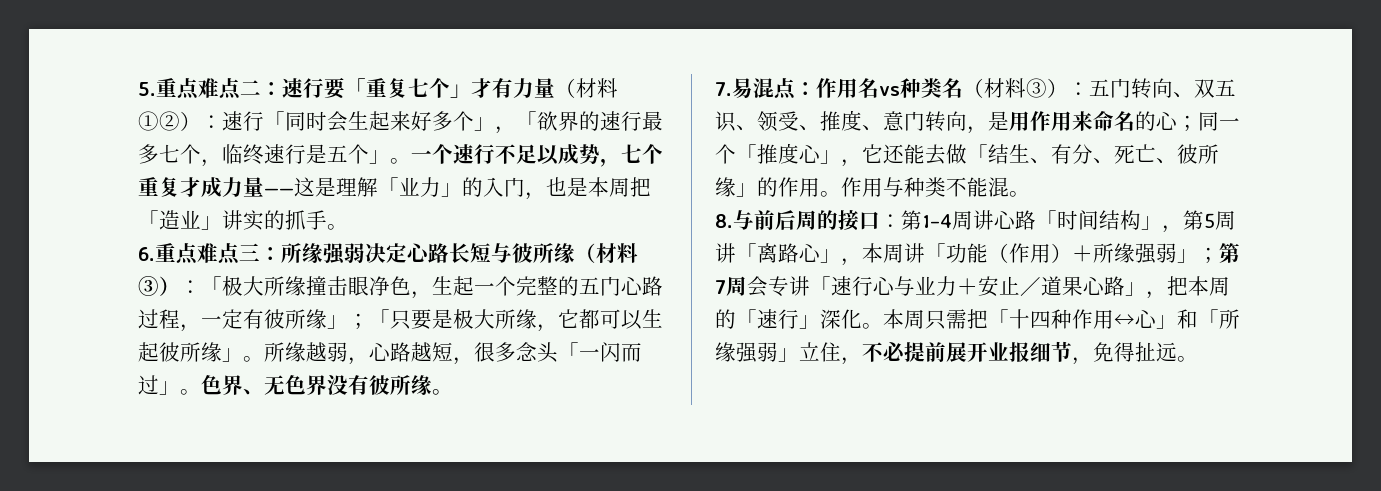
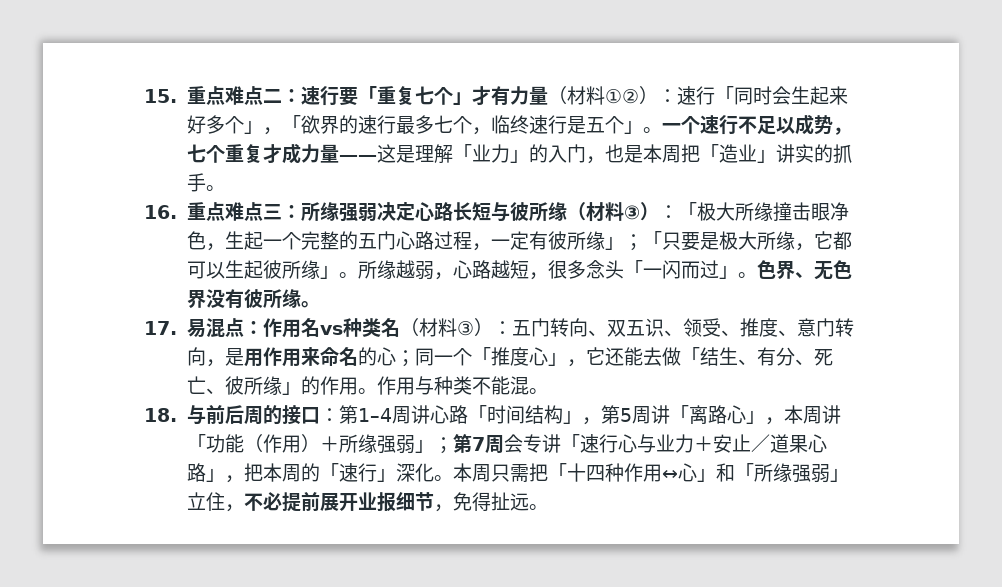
[138,82,156,96] 5. -> [144,89,177,103] 15.
[138,247,155,261] 6. -> [144,205,177,219] 16.
[715,82,732,96] 7. -> [144,321,177,335] 17.
[715,214,733,228] 8. -> [144,408,177,422] 18.

